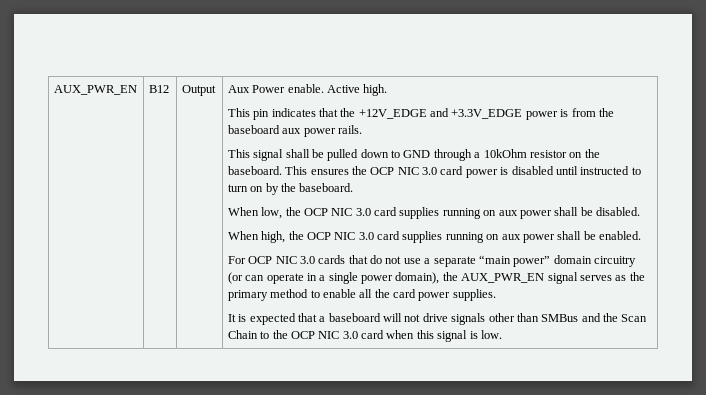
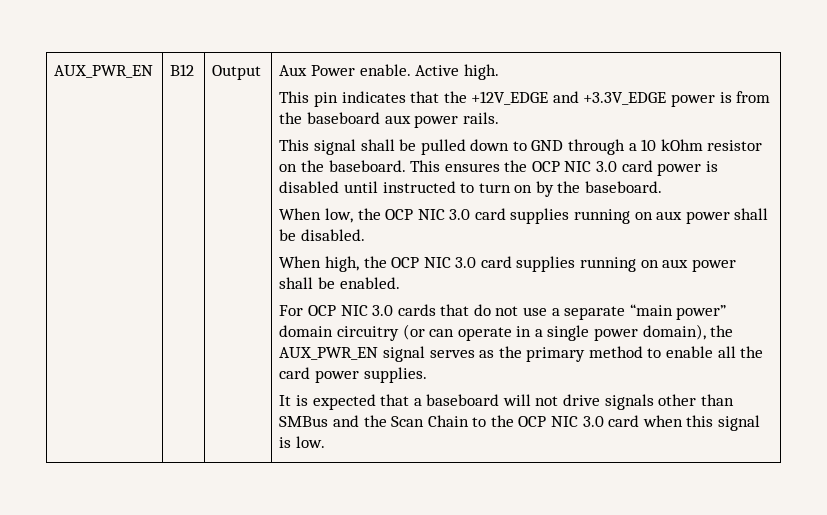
[483,149,527,158] 10kOhm -> [641,139,703,151] 10 kOhm

